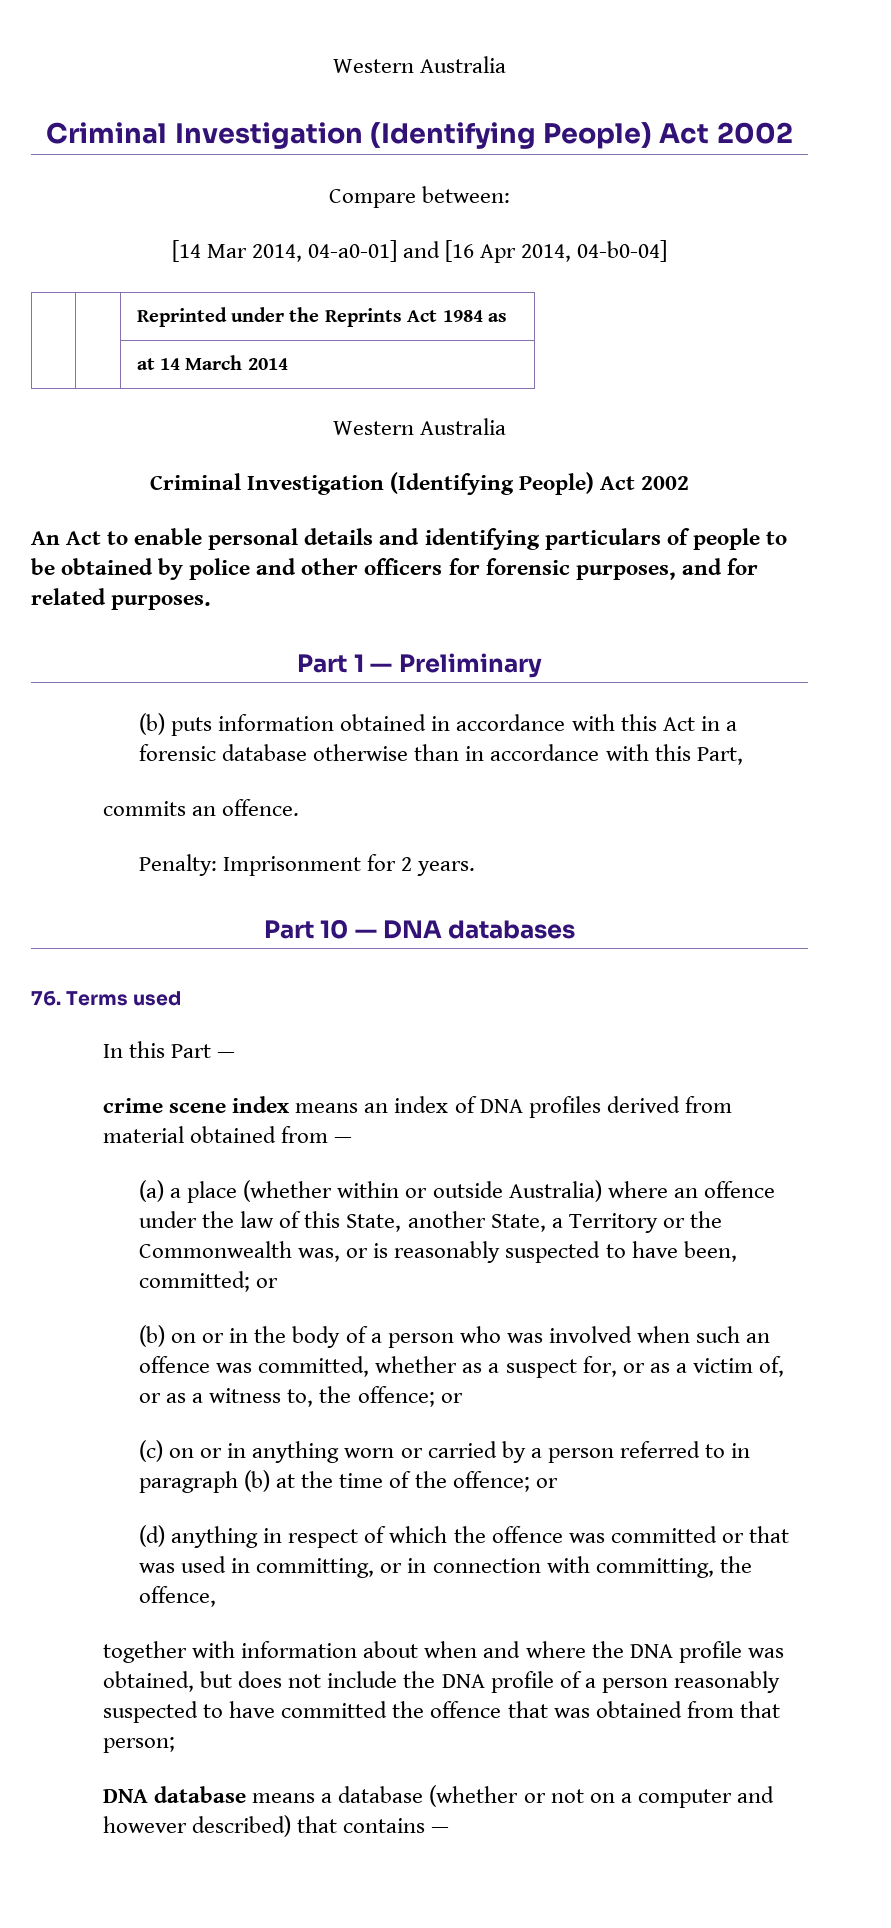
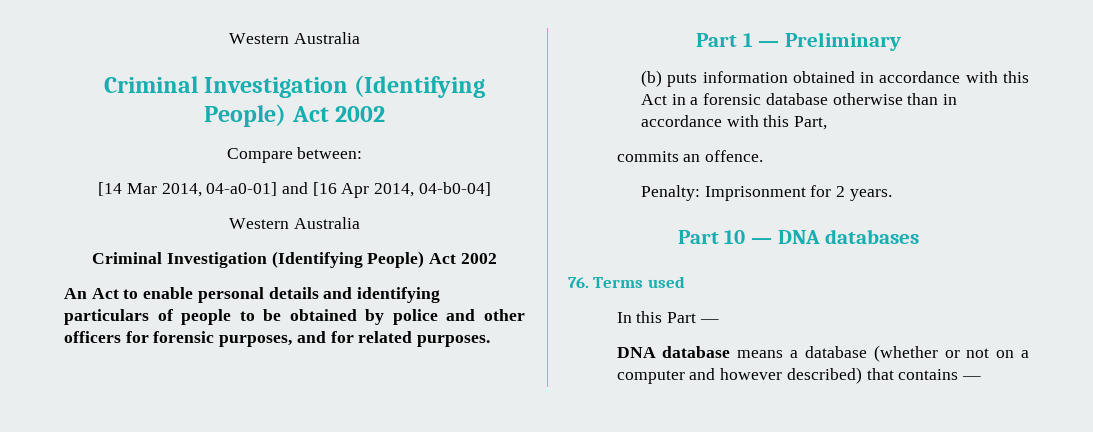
[136,307,508,327] [136,355,288,370] // | | Reprinted under the Reprints Act 1984 as // | | at 14 March 2014 -> (491, 189) none
[103,1096,732,1118] [103,1126,353,1143] [139,1180,775,1203] [139,1211,722,1233] [139,1241,737,1263] [139,1271,279,1292] [139,1325,771,1348] [139,1356,784,1378] [139,1386,463,1407] [139,1440,751,1463] [139,1470,558,1493] [139,1525,789,1548] [139,1556,752,1578] [139,1586,217,1607] [103,1641,784,1663] [103,1671,780,1693] [103,1701,780,1723] [103,1736,176,1753] // crime scene index means an index of DNA profiles derived from material obtained from — // (a) a place (whether within or outside Australia) where an offence under the law of this State, another State, a Territory or the Commonwealth was, or is reasonably suspected to have been, committed; or // (b) on or in the body of a person who was involved when such an offence was committed, whether as a suspect for, or as a victim of, or as a witness to, the offence; or // (c) on or in anything worn or carried by a person referred to in paragraph (b) at the time of the offence; or // (d) anything in respect of which the offence was committed or that was used in committing, or in connection with committing, the offence, // together with information about when and where the DNA profile was obtained, but does not include the DNA profile of a person reasonably suspected to have committed the offence that was obtained from that person; -> (719, 321) none

